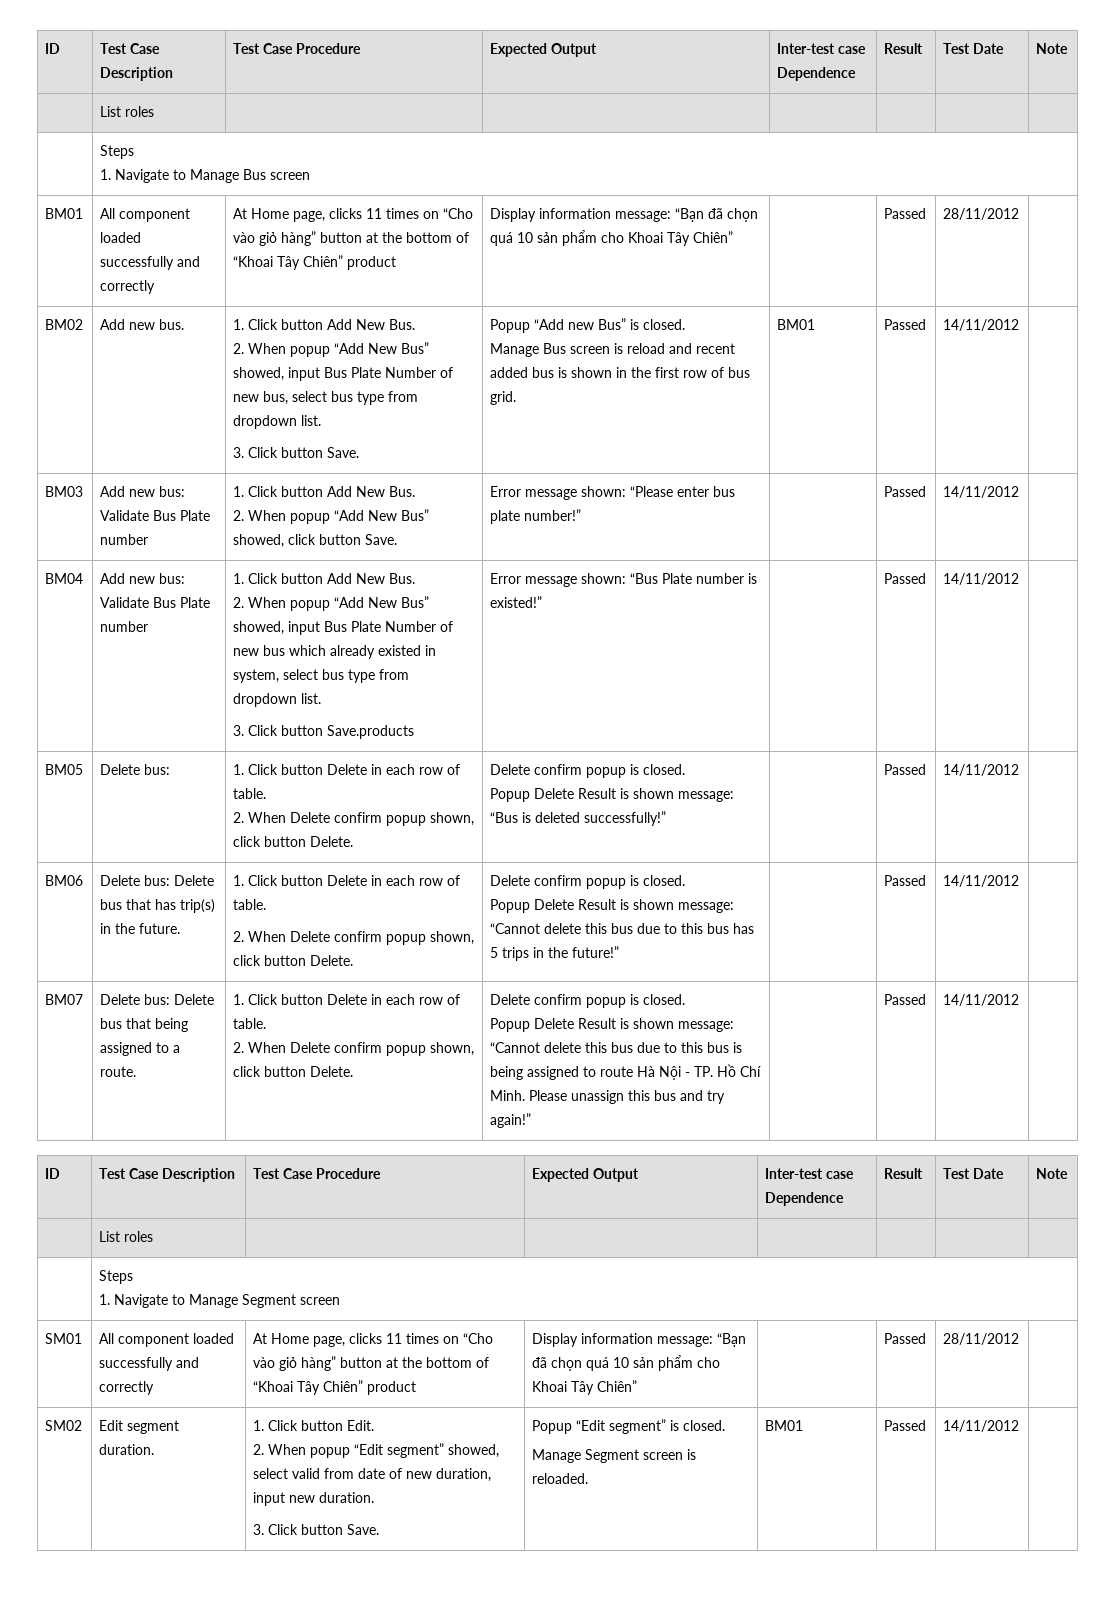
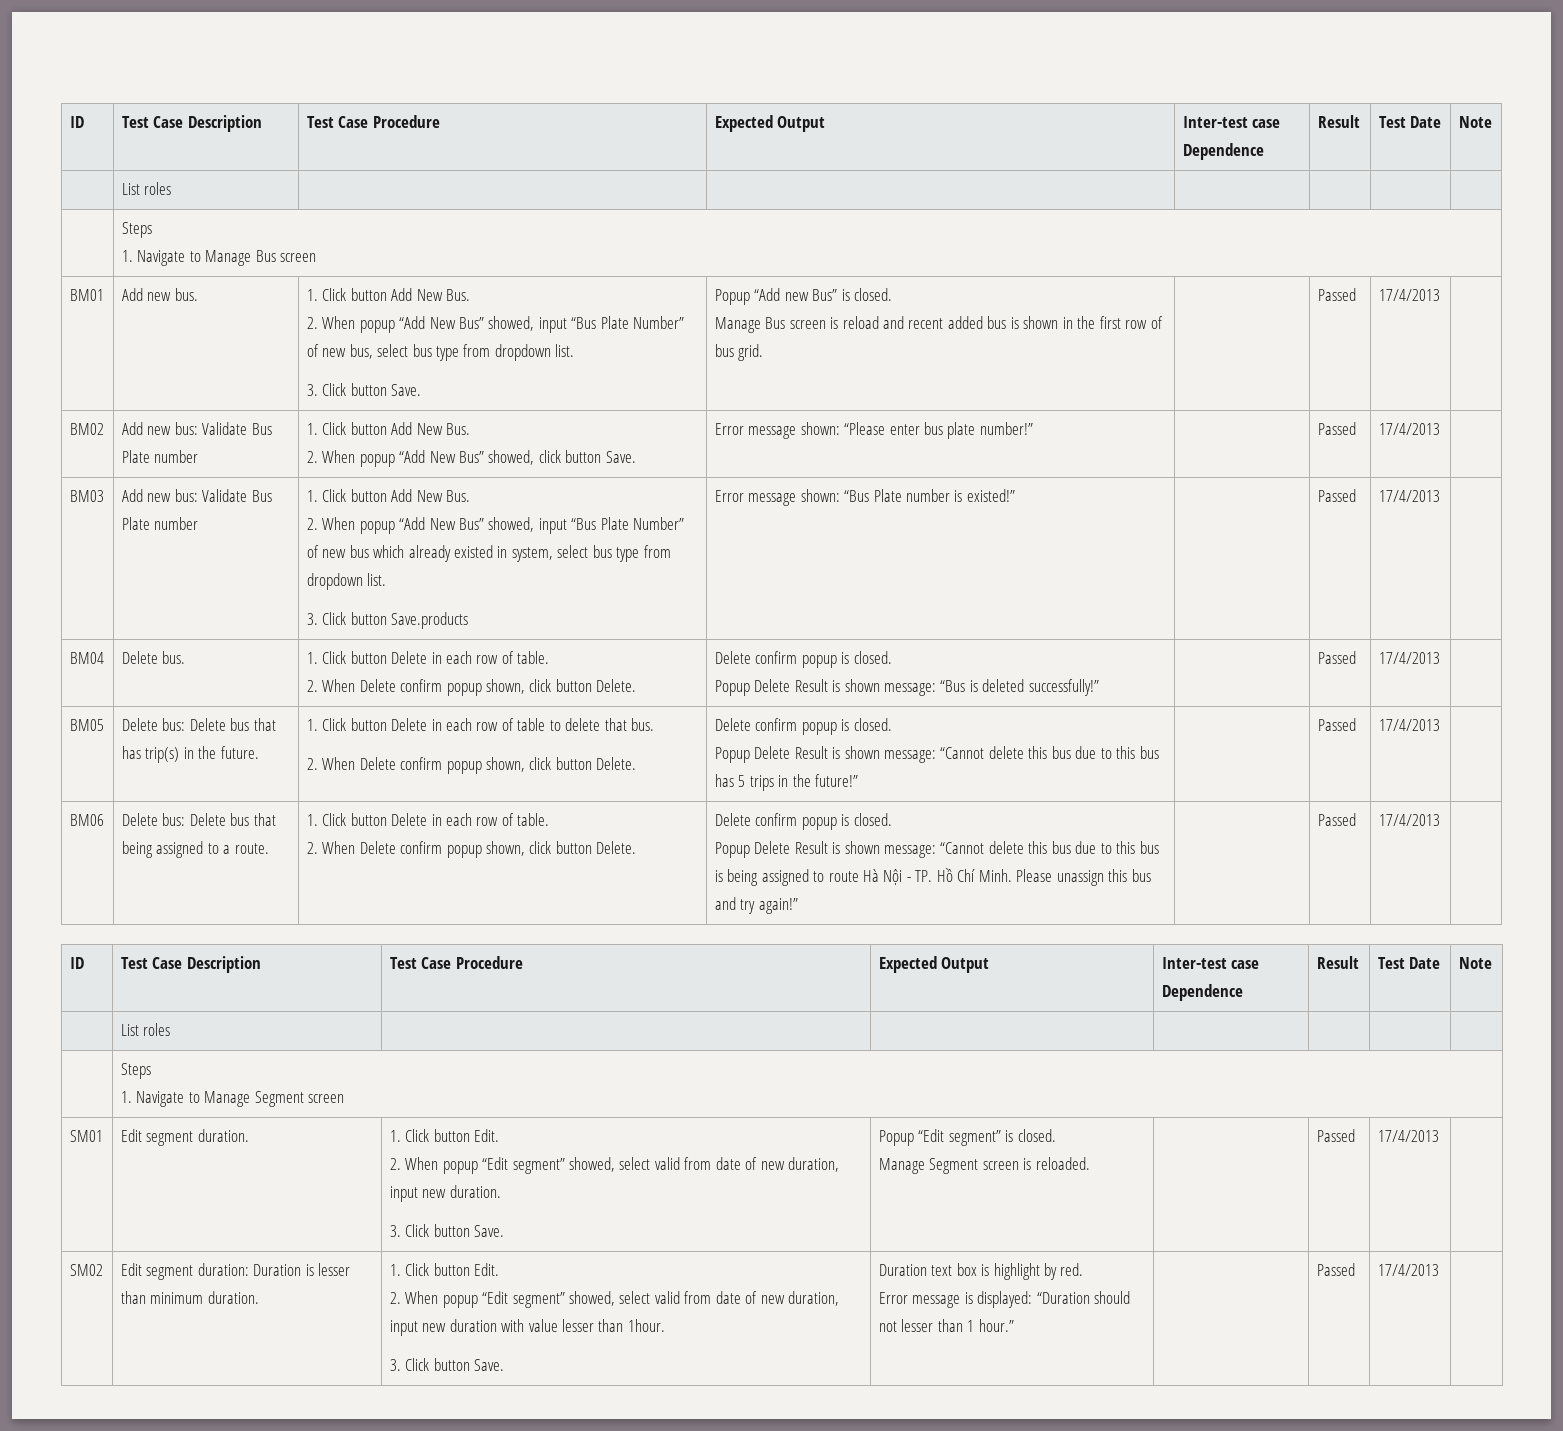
[100,208,191,222] [100,232,142,243] [100,256,201,270] [100,280,156,294] [233,208,474,222] [233,231,470,246] [233,255,397,270] [490,208,759,222] [490,230,734,246] [884,208,927,219] [943,208,1020,220] [45,319,84,330] | All component loaded successfully and correctly | At Home page, clicks 11 times on “Cho vào giỏ hàng” button at the bottom of “Khoai Tây Chiên” product | Display information message: “Bạn đã chọn quá 10 sản phẩm cho Khoai Tây Chiên” | | Passed | 28/11/2012 | // BM02 -> (104, 295) none
[324,367,437,378] Bus Plate Number -> [571,316,685,329] “Bus Plate Number”
[777,319,816,330] [884,319,927,330] [943,319,1020,331] [45,486,84,497] BM01 | Passed | 14/11/2012 | // BM03 -> [1317,288,1356,301] [1378,289,1440,301] [69,423,104,435] | Passed | 17/4/2013 | // BM02
[943,486,1020,498] [45,573,84,584] 14/11/2012 | // BM04 -> [1378,423,1440,435] [69,490,104,502] 17/4/2013 | // BM03
[324,621,437,632] Bus Plate Number -> [571,517,685,530] “Bus Plate Number”
[943,573,1020,585] [45,764,84,775] [100,764,171,775] 14/11/2012 | // BM05 | Delete bus: -> [1378,490,1440,502] [69,652,104,664] [121,651,186,664] 17/4/2013 | // BM04 | Delete bus.
[943,764,1020,776] [45,875,84,886] 14/11/2012 | // BM06 -> [1378,652,1440,664] [69,719,104,731] 17/4/2013 | // BM05
[233,899,267,910] table. -> [517,718,655,731] table to delete that bus.
[943,875,1020,887] [45,994,84,1005] 14/11/2012 | // BM07 -> [1378,719,1440,731] [69,814,104,826] 17/4/2013 | // BM06
[943,994,1020,1006] 14/11/2012 -> [1378,814,1440,826] 17/4/2013
[99,1333,235,1347] [99,1357,200,1371] [99,1381,155,1395] [253,1333,494,1347] [253,1356,490,1371] [253,1380,417,1395] [532,1333,747,1347] [532,1355,721,1371] [532,1380,638,1395] [884,1333,927,1344] [943,1333,1020,1345] [45,1420,83,1431] | All component loaded successfully and correctly | At Home page, clicks 11 times on “Cho vào giỏ hàng” button at the bottom of “Khoai Tây Chiên” product | Display information message: “Bạn đã chọn quá 10 sản phẩm cho Khoai Tây Chiên” | | Passed | 28/11/2012 | // SM02 -> (103, 1136) none
[765,1420,804,1431] [884,1420,927,1431] [943,1420,1020,1432] BM01 | Passed | 14/11/2012 -> [1316,1129,1355,1142] [1377,1130,1439,1142] [69,1264,103,1276] [120,1263,351,1280] [120,1291,259,1304] [389,1263,500,1276] [389,1291,840,1308] [389,1319,665,1336] [389,1358,505,1371] [878,1263,1084,1280] [878,1291,1131,1308] [878,1319,1014,1332] [1316,1263,1355,1276] [1377,1264,1439,1276] | Passed | 17/4/2013 | // SM02 | Edit segment duration: Duration is lesser than minimum duration. | 1. Click button Edit. // 2. When popup “Edit segment” showed, select valid from date of new duration, input new duration with value lesser than 1hour. // 3. Click button Save. | Duration text box is highlight by red. // Error message is displayed: “Duration should not lesser than 1 hour.” | | Passed | 17/4/2013

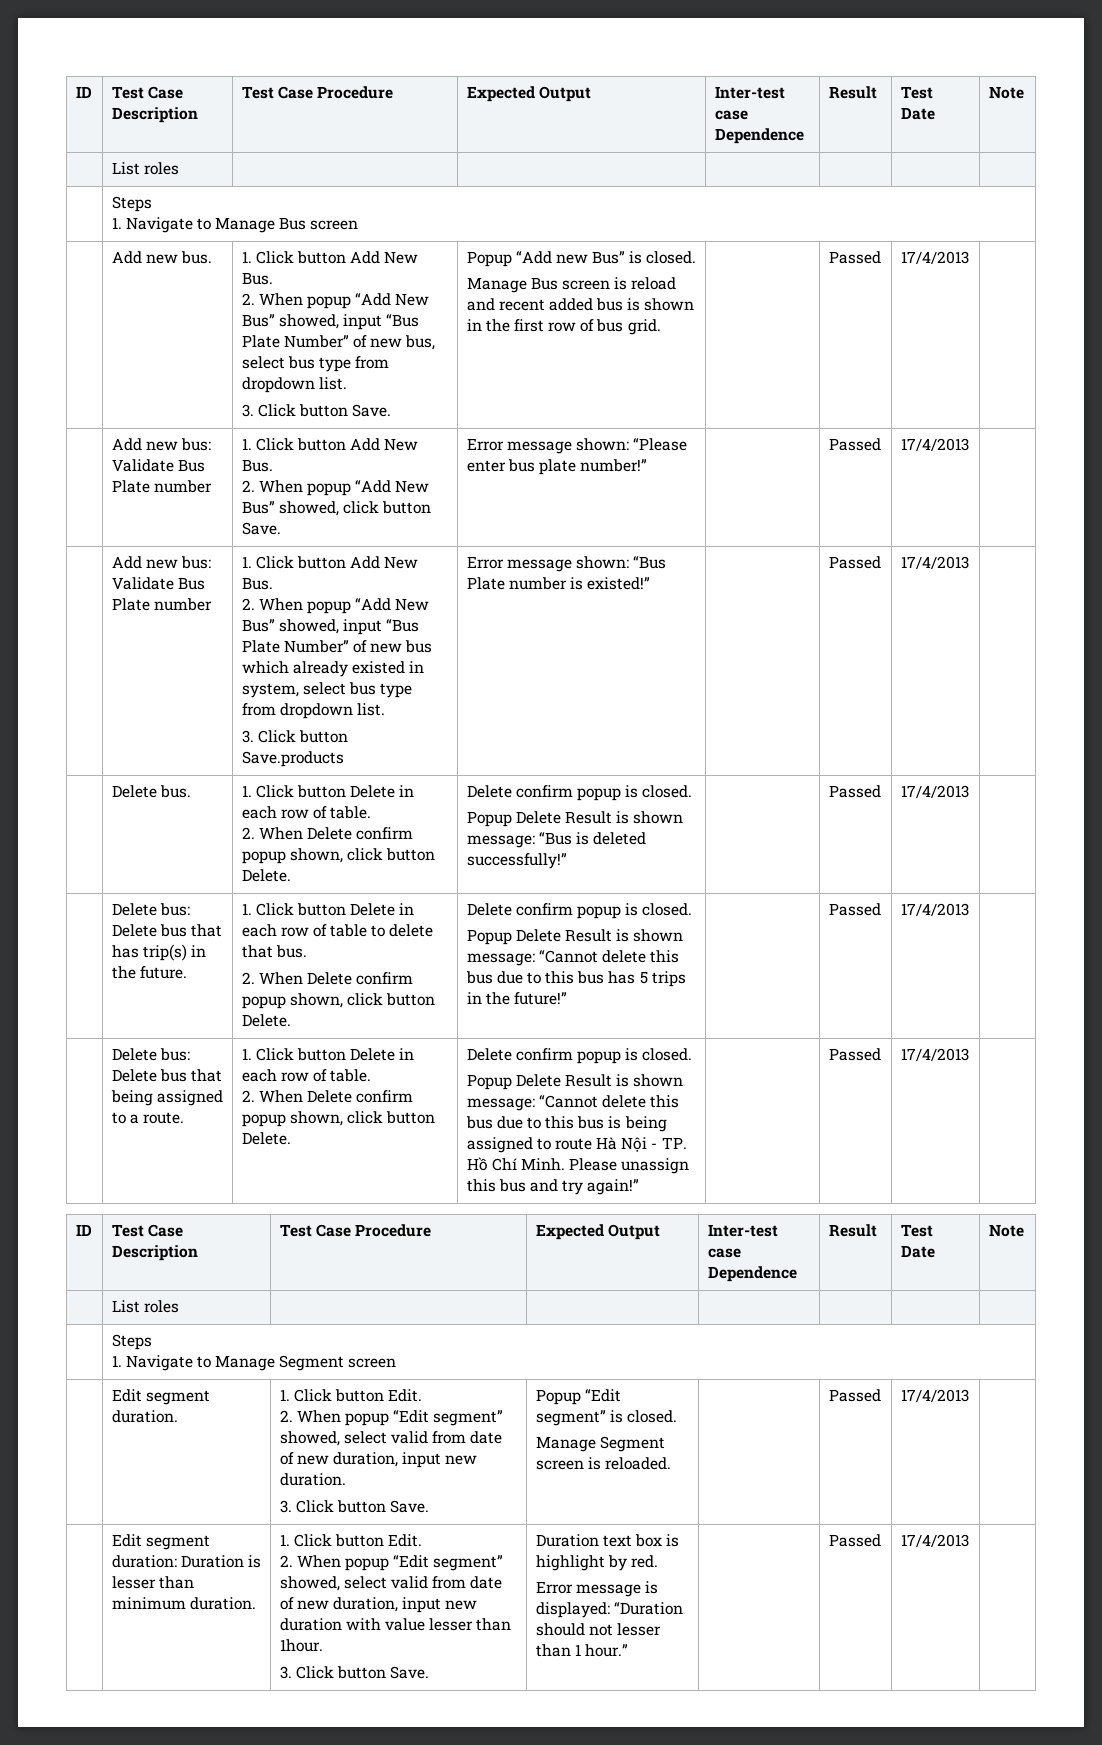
[69,289,104,301] BM01 -> (359, 225) none
[69,423,104,435] BM02 -> (969, 257) none
[69,490,104,502] BM03 -> (969, 444) none
[69,652,104,664] BM04 -> (969, 562) none
[69,719,104,731] BM05 -> (969, 791) none
[69,814,104,826] BM06 -> (969, 909) none
[69,1130,103,1142] SM01 -> (397, 1363) none
[69,1264,103,1276] SM02 -> (969, 1395) none

